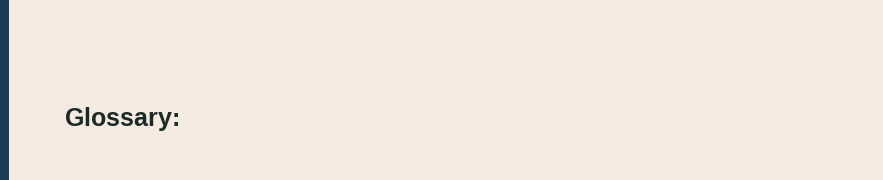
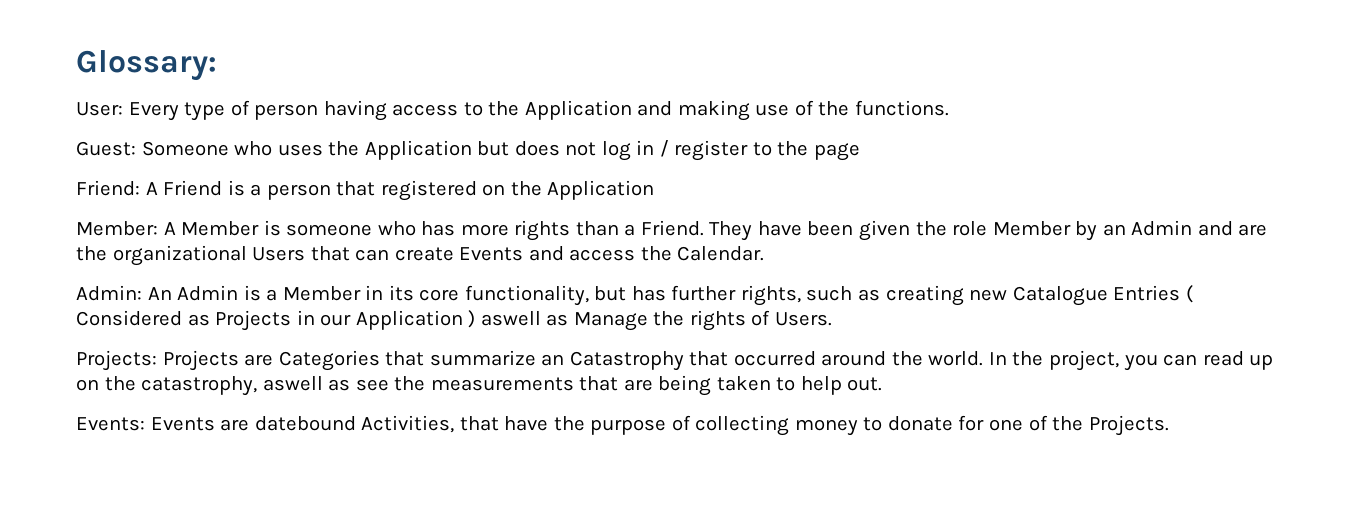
(180, 119) none -> [76,100,950,121] [76,140,861,161] [76,180,655,201] [76,220,1268,241] [76,245,765,266] [76,285,1193,306] [76,310,832,331] [76,350,1274,371] [76,375,883,396] [76,415,1169,436] // User: Every type of person having access to the Application and making use of the functions. // Guest: Someone who uses the Application but does not log in / register to the page // Friend: A Friend is a person that registered on the Application // Member: A Member is someone who has more rights than a Friend. They have been given the role Member by an Admin and are the organizational Users that can create Events and access the Calendar. // Admin: An Admin is a Member in its core functionality, but has further rights, such as creating new Catalogue Entries ( Considered as Projects in our Application ) aswell as Manage the rights of Users. // Projects: Projects are Categories that summarize an Catastrophy that occurred around the world. In the project, you can read up on the catastrophy, aswell as see the measurements that are being taken to help out. // Events: Events are datebound Activities, that have the purpose of collecting money to donate for one of the Projects.

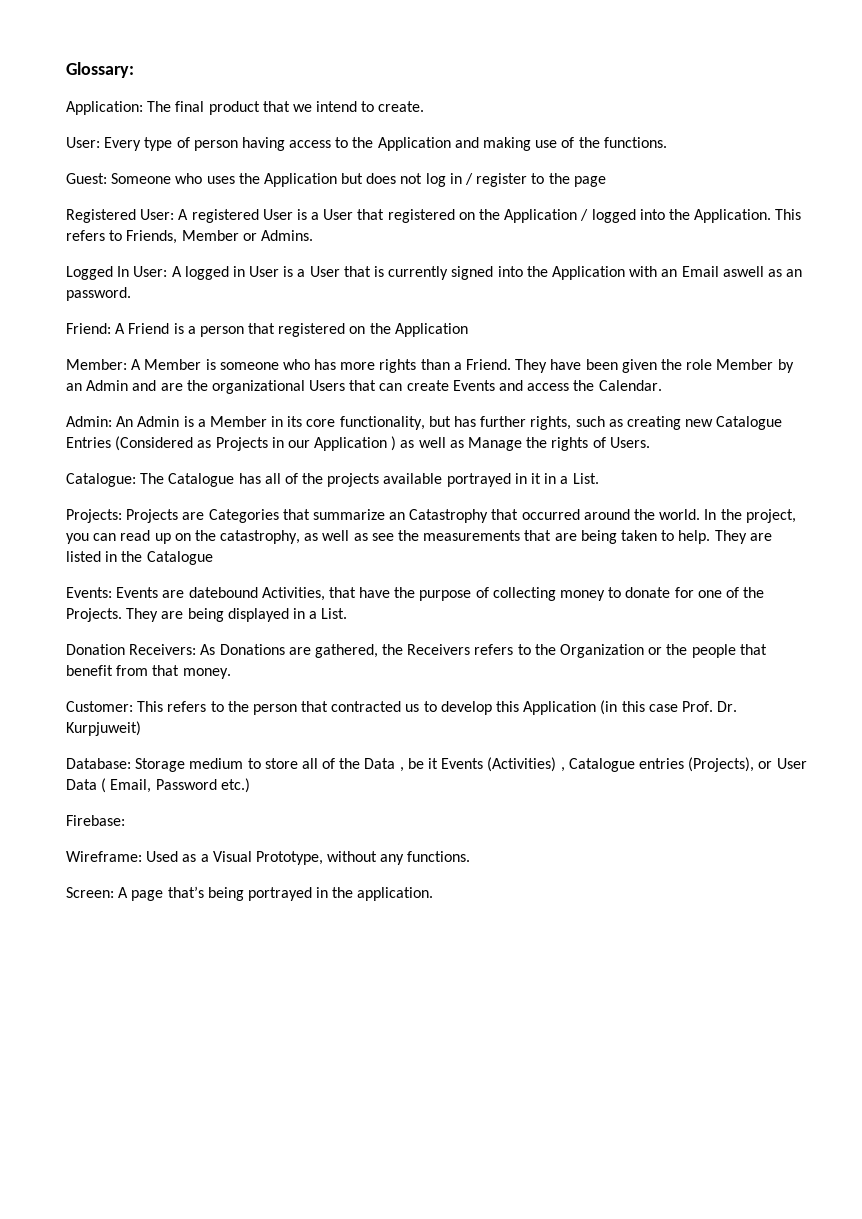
(217, 65) none -> [66,101,425,115] // Application: The final product that we intend to create.
(861, 152) none -> [66,209,802,223] [66,230,313,244] [66,266,803,280] [66,287,131,301] // Registered User: A registered User is a User that registered on the Application / logged into the Application. This refers to Friends, Member or Admins. // Logged In User: A logged in User is a User that is currently signed into the Application with an Email aswell as an password.
[1185,285,1193,303] [76,310,182,326] ( Considered -> [115,436,194,451] (Considered
[480,311,541,326] aswell -> [400,437,446,448] as well
(832, 319) none -> [66,473,599,487] // Catalogue: The Catalogue has all of the projects available portrayed in it in a List.
[262,376,323,391] aswell -> [304,530,350,541] as well
[800,376,883,395] help out. -> [678,530,772,544] [66,551,213,565] help. They are listed in the Catalogue
(1169, 425) none -> [126,608,348,622] [66,644,767,658] [66,665,231,679] [66,700,738,715] [66,721,141,736] [66,757,807,772] [66,778,250,793] [66,815,125,826] [66,851,471,865] [66,886,434,901] They are being displayed in a List. // Donation Receivers: As Donations are gathered, the Receivers refers to the Organization or the people that benefit from that money. // Customer: This refers to the person that contracted us to develop this Application (in this case Prof. Dr. Kurpjuweit) // Database: Storage medium to store all of the Data , be it Events (Activities) , Catalogue entries (Projects), or User Data ( Email, Password etc.) // Firebase: // Wireframe: Used as a Visual Prototype, without any functions. // Screen: A page that’s being portrayed in the application.

